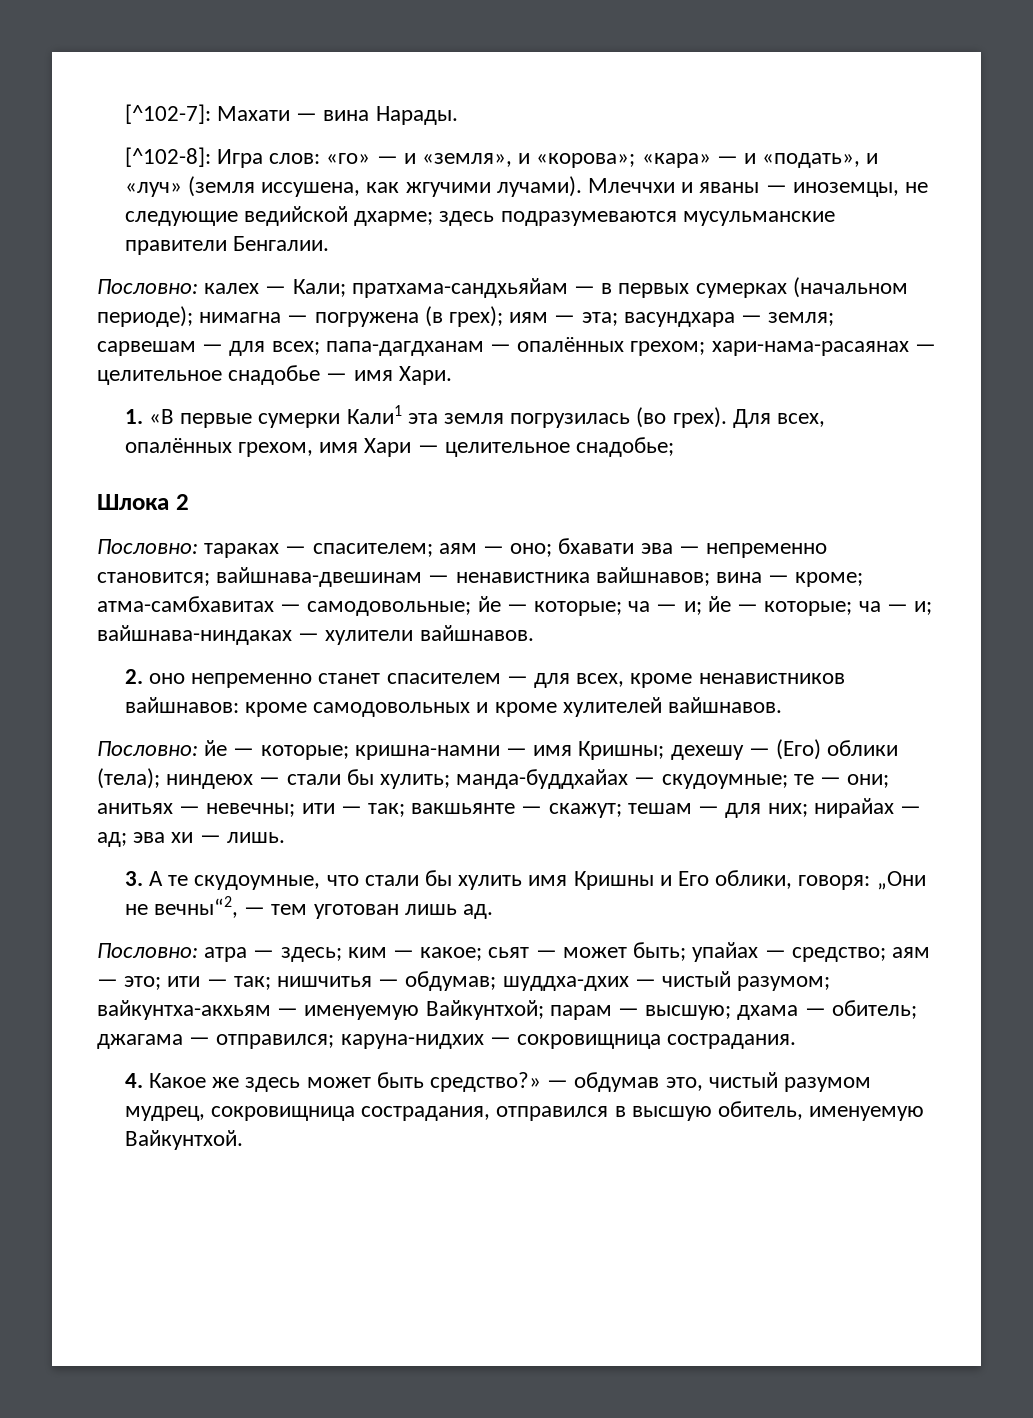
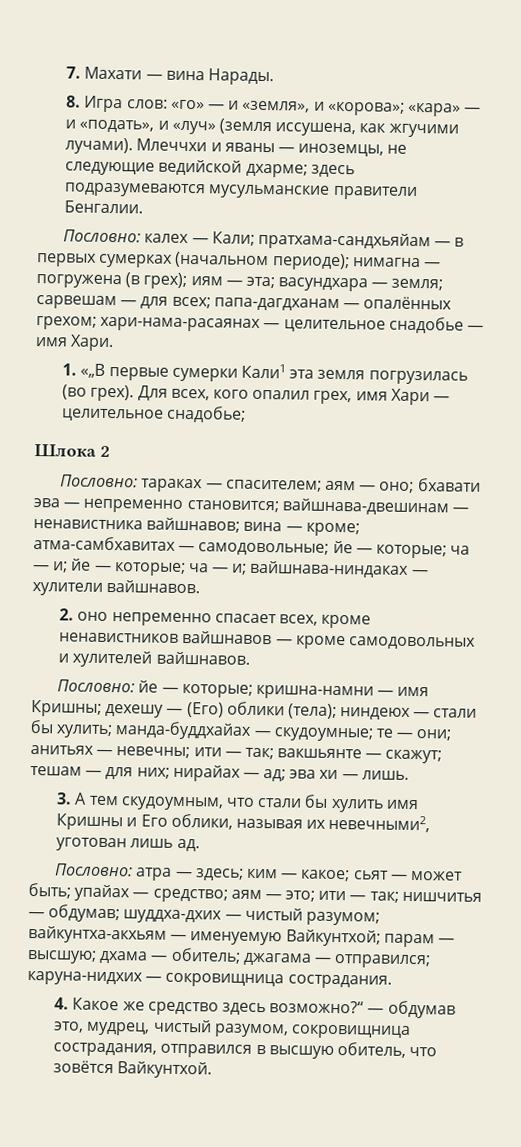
[124,104,211,124] [^102-7]: -> [66,66,82,79] 7.
[124,147,211,167] [^102-8]: -> [66,95,82,108] 8.
[148,409,174,424] «В -> [80,363,106,378] «„В
[124,438,313,457] опалённых грехом, -> [212,389,353,405] кого опалил грех,
[318,673,570,688] станет спасителем — для -> [214,613,277,624] спасает
[124,697,239,713] вайшнавов: -> [182,630,293,645] вайшнавов —
[494,702,557,717] кроме -> (70, 658) none
[168,875,321,890] те скудоумные, -> [88,795,224,811] тем скудоумным,
[798,871,926,890] [124,896,308,918] говоря: „Они не вечны“2, — тем -> [235,814,431,833] называя их невечными2,
[245,1072,871,1092] [124,1106,205,1121] здесь может быть средство?» — обдумав это, чистый разумом мудрец, -> [147,1000,456,1019] [53,1019,289,1038] средство здесь возможно?“ — обдумав это, мудрец, чистый разумом,
[809,1106,925,1121] именуемую -> [409,1046,438,1057] [53,1060,115,1074] что зовётся

